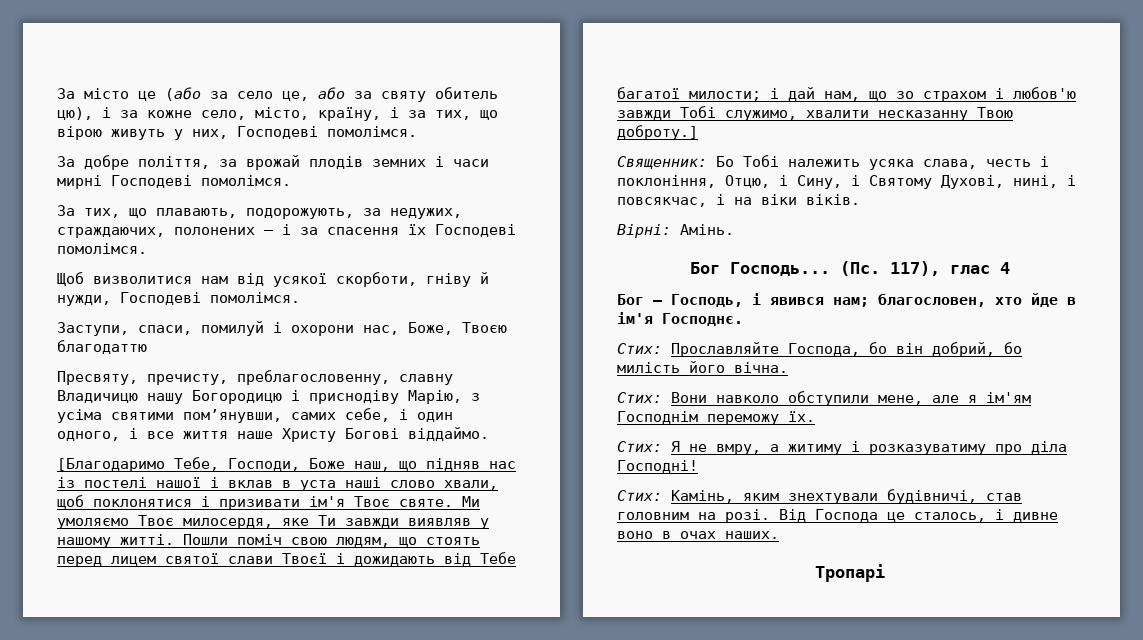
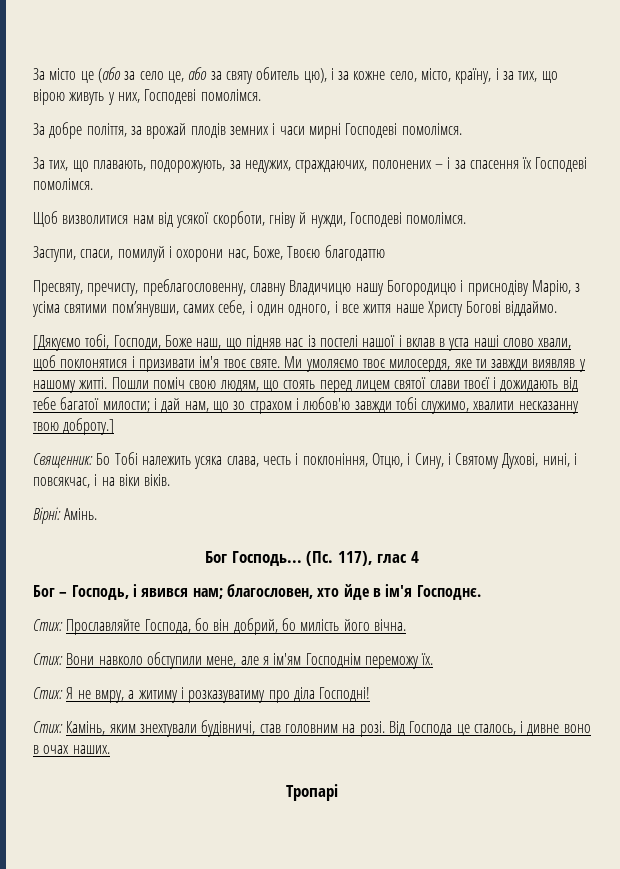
[57,457,219,472] [Благодаримо Тебе, -> [33,334,110,351] [Дякуємо тобі,
[354,496,390,507] Твоє -> [223,359,246,368] твоє
[138,515,174,526] Твоє -> [362,359,385,368] твоє
[318,515,336,526] Ти -> [475,359,487,368] ти
[282,553,327,564] Твоєї -> [463,377,490,389] твоєї
[480,552,516,564] Тебе -> [33,397,56,410] тебе
[680,106,716,118] Тобі -> [395,397,417,410] тобі
[977,107,1013,118] Твою -> [33,422,59,431] твою

